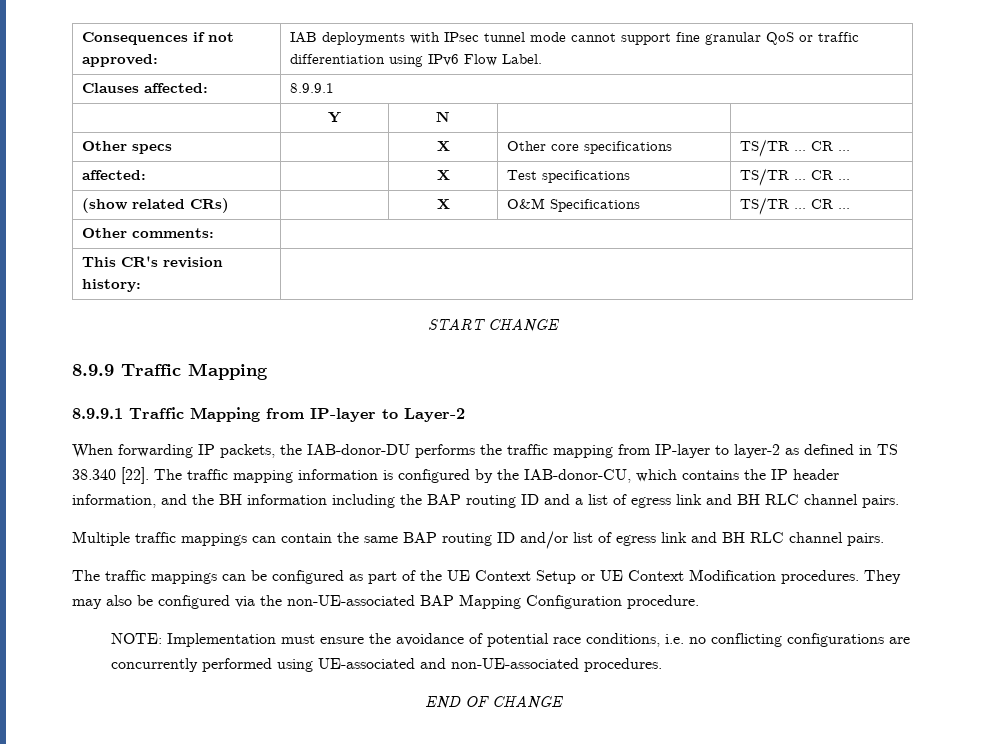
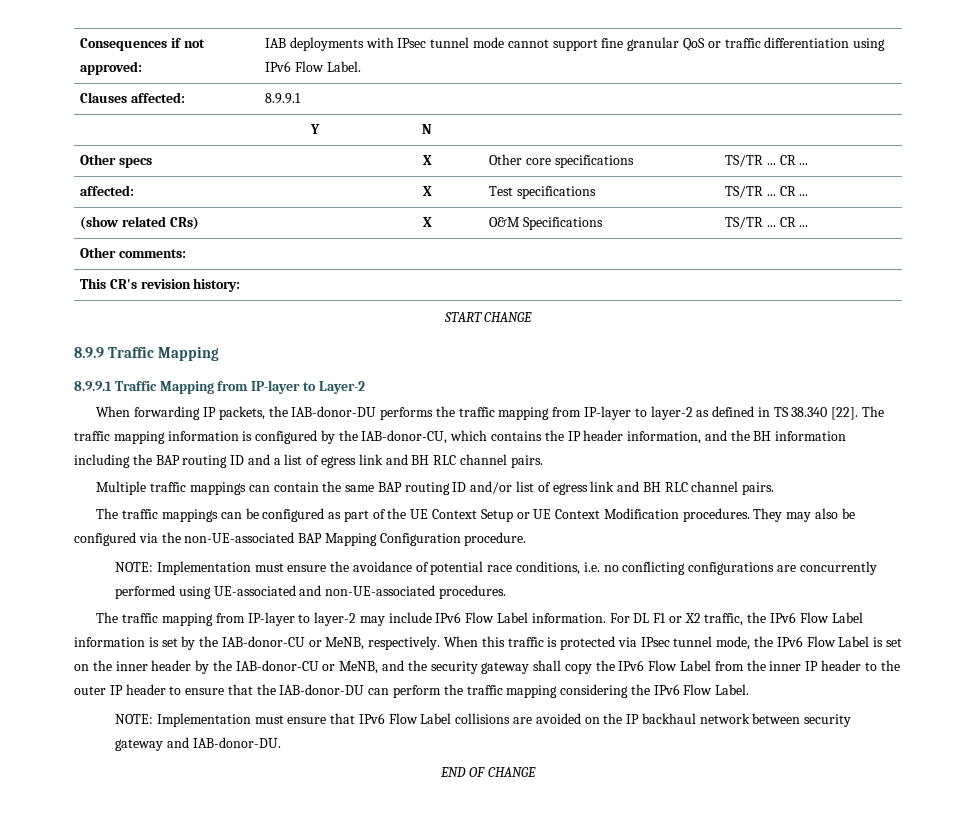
(663, 665) none -> [96,612,863,626] [74,636,902,650] [74,660,900,674] [74,684,750,698] [114,713,852,727] [114,737,281,751] // The traffic mapping from IP-layer to layer-2 may include IPv6 Flow Label information. For DL F1 or X2 traffic, the IPv6 Flow Label information is set by the IAB-donor-CU or MeNB, respectively. When this traffic is protected via IPsec tunnel mode, the IPv6 Flow Label is set on the inner header by the IAB-donor-CU or MeNB, and the security gateway shall copy the IPv6 Flow Label from the inner IP header to the outer IP header to ensure that the IAB-donor-DU can perform the traffic mapping considering the IPv6 Flow Label. // NOTE: Implementation must ensure that IPv6 Flow Label collisions are avoided on the IP backhaul network between security gateway and IAB-donor-DU.

